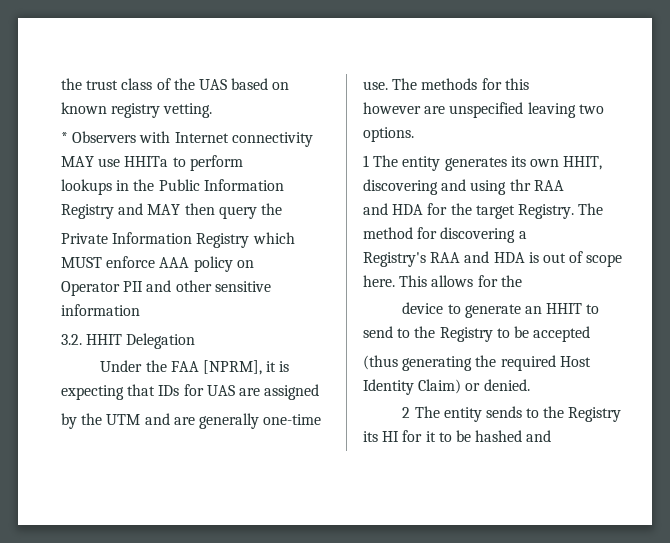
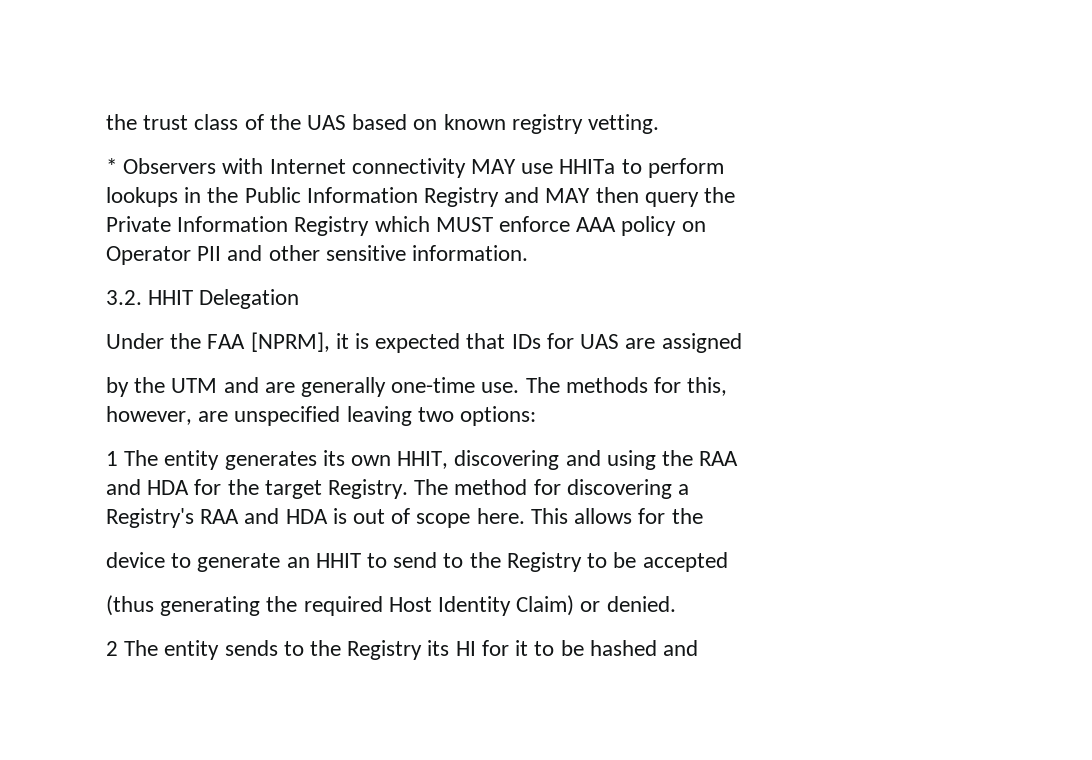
[61,304,140,316] information -> [412,245,529,261] information.
[61,385,124,400] expecting -> [375,333,461,353] expected
[504,78,529,90] [363,102,421,114] this // however -> [687,377,728,396] [106,406,192,425] this, // however,
[363,127,414,142] options. -> [460,406,537,426] options:
[509,179,531,191] thr -> [662,450,694,466] the

